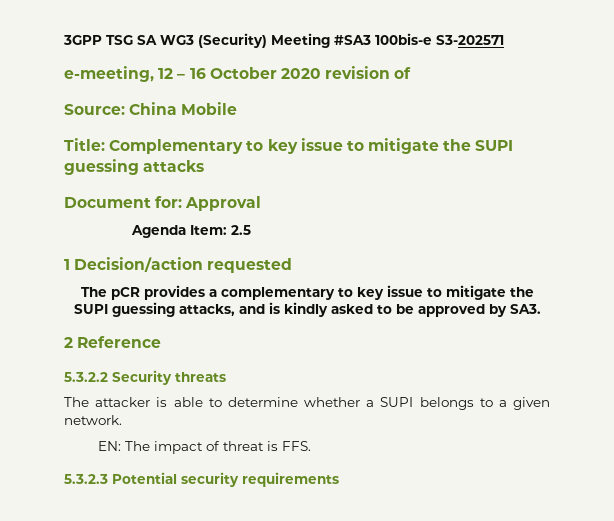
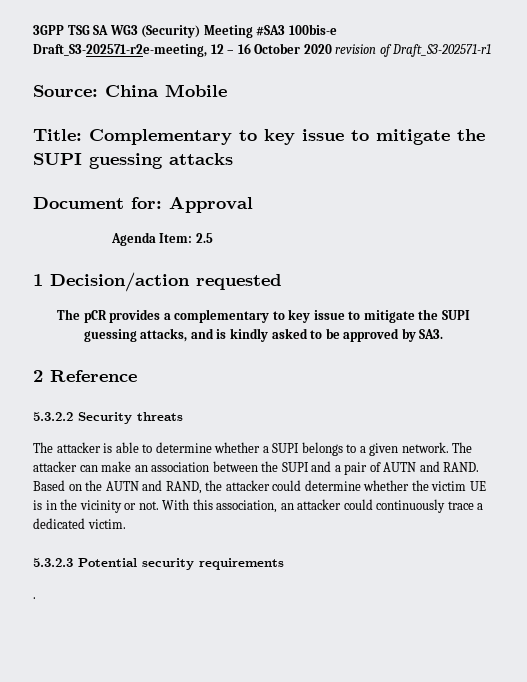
[436,35,504,45] [64,66,154,82] S3-202571 // e-meeting, -> [33,44,207,57] Draft_S3-202571-r2e-meeting,
(412, 73) none -> [392,44,492,57] Draft_S3-202571-r1
[97,441,311,454] // EN: The impact of threat is FFS. -> [452,442,473,453] [33,461,480,475] [33,480,486,494] [33,499,484,513] [33,518,126,529] The attacker can make an association between the SUPI and a pair of AUTN and RAND. Based on the AUTN and RAND, the attacker could determine whether the victim UE is in the vicinity or not. With this association, an attacker could continuously trace a dedicated victim.
(339, 479) none -> [33,597,36,599] // .

